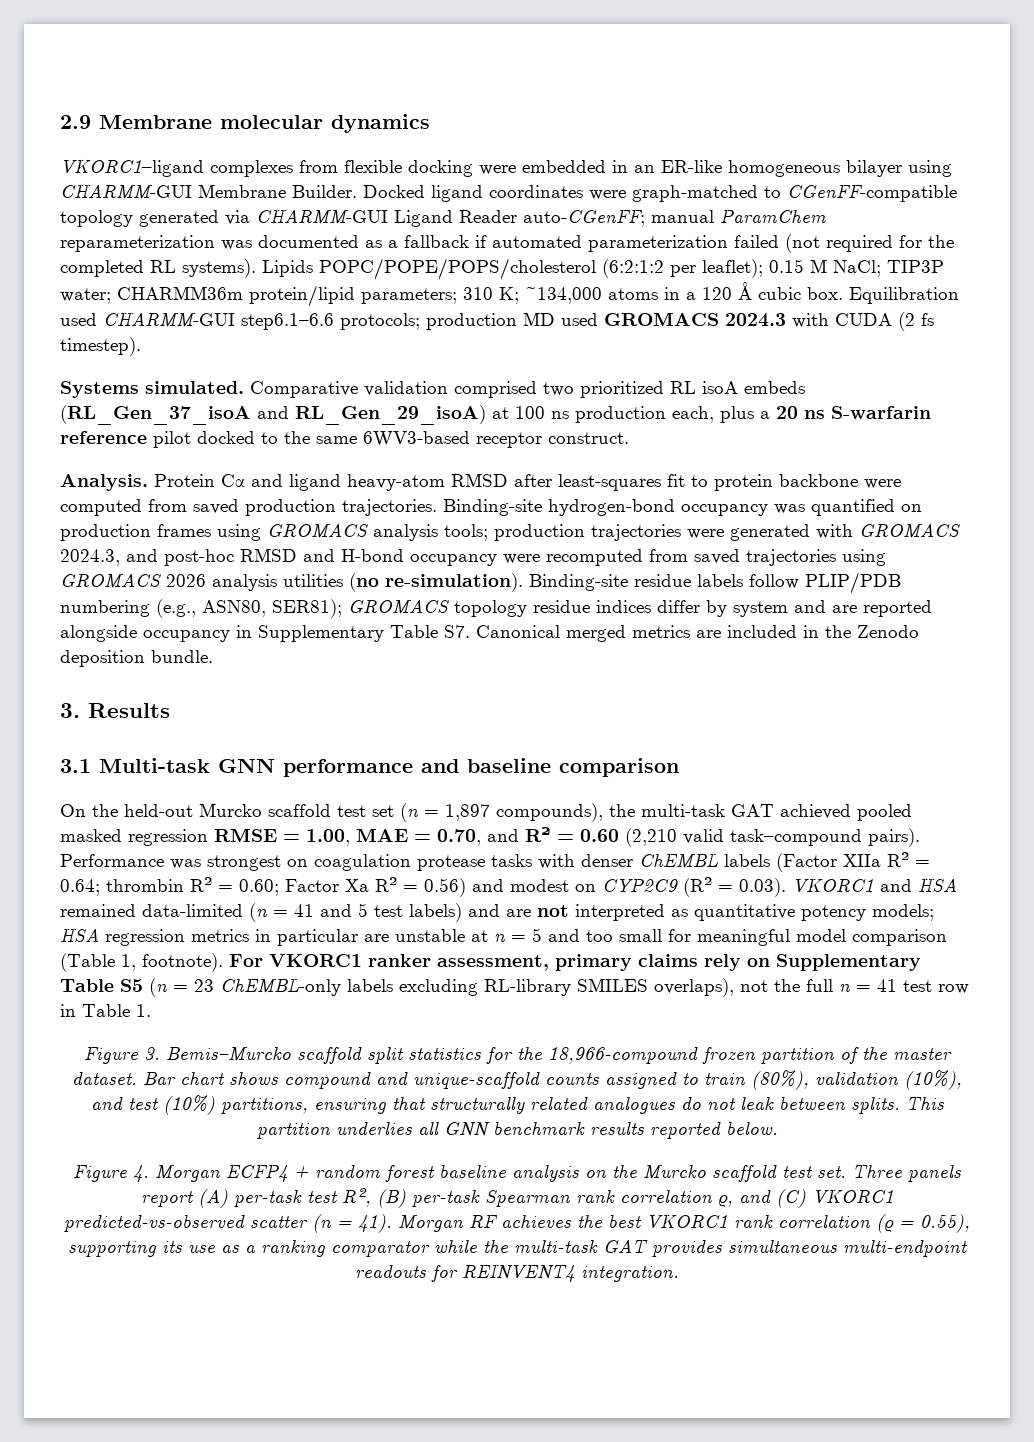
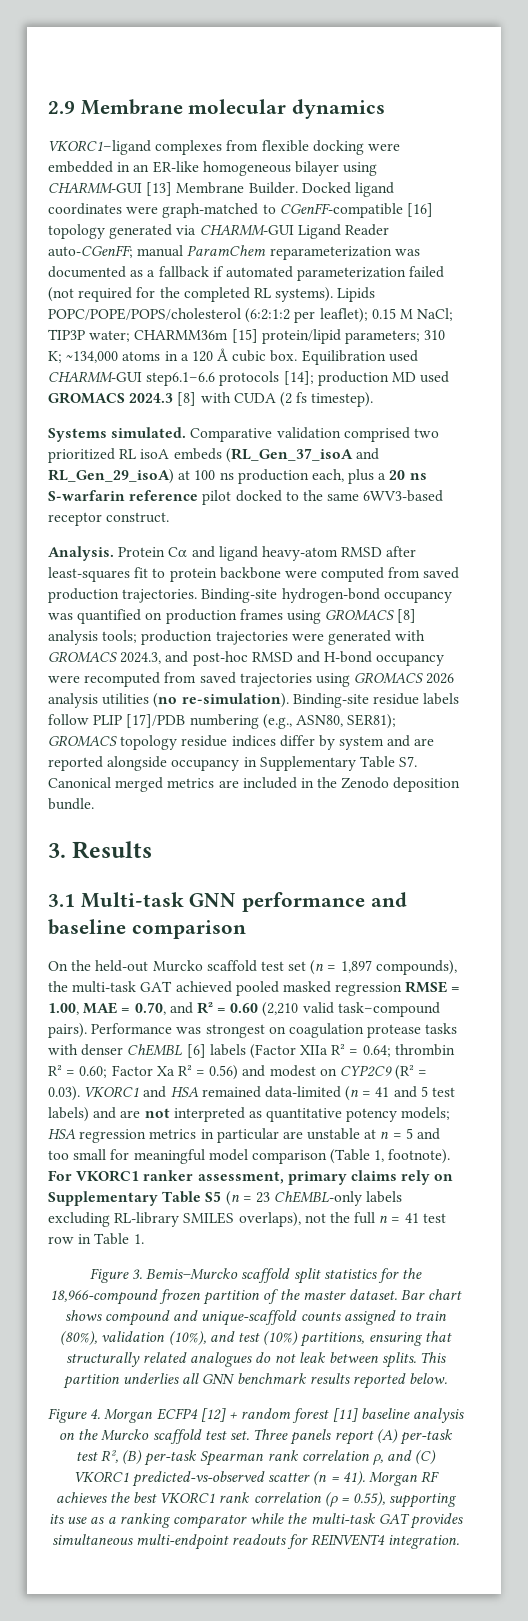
(192, 191) none -> [146,182,173,196] [13]
(957, 193) none -> [406,203,433,217] [16]
(243, 293) none -> [231,329,258,343] [15]
[340,313,420,330] protocols; -> [219,371,314,386] protocols [14];
(786, 320) none -> [177,392,197,406] [8]
(369, 530) none -> [397,609,417,623] [8]
[805,572,901,594] PLIP/PDB -> [93,714,186,728] PLIP [17]/PDB
(718, 860) none -> [186,1044,206,1058] [6]
(288, 1173) none -> [200,1408,226,1422] [12]
(435, 1173) none -> [332,1408,358,1422] [11]

